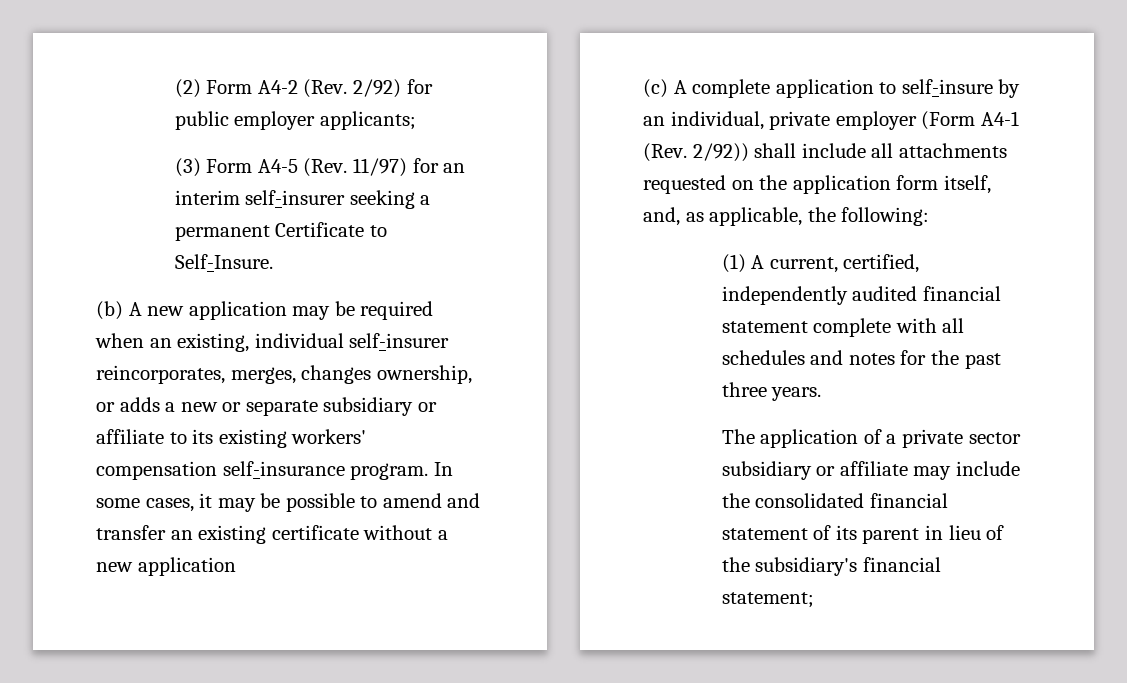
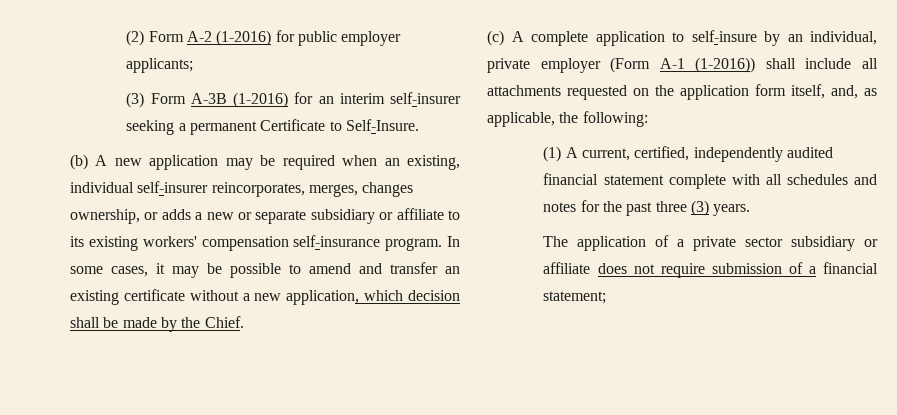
[257,79,401,98] A4-2 (Rev. 2/92) -> [187,30,272,46] A-2 (1-2016)
[257,158,407,177] A4-5 (Rev. 11/97) -> [190,92,289,108] A-3B (1-2016)
[137,557,236,576] application -> [286,290,460,305] [70,316,244,332] application, which decision shall be made by the Chief.
[980,111,1019,126] [643,143,749,162] A4-1 (Rev. 2/92)) -> [659,57,756,73] A-1 (1-2016))
(767, 389) none -> [691,200,710,216] (3)
[913,461,1020,480] [721,493,948,508] [721,525,1005,544] [721,557,858,576] may include the consolidated financial statement of its parent in lieu of the subsidiary's -> [597,262,816,278] does not require submission of a

